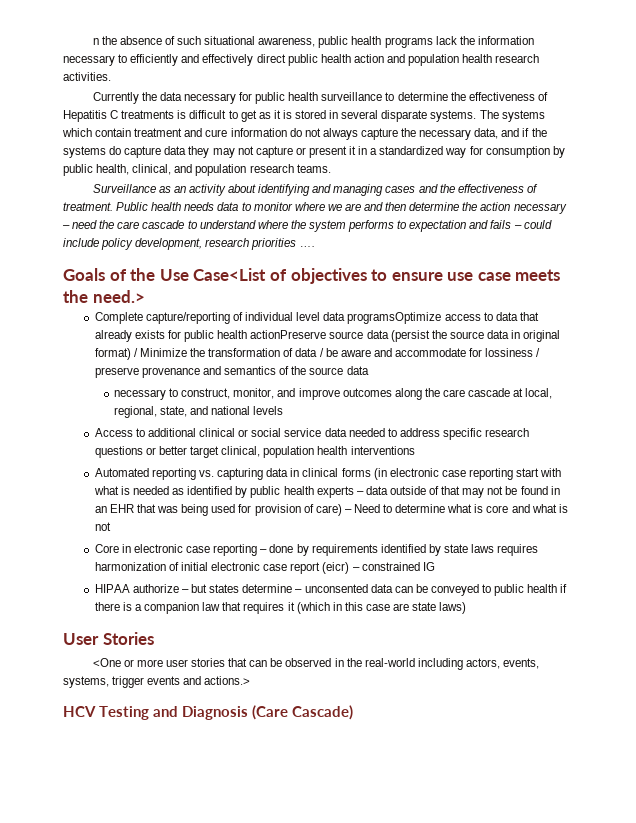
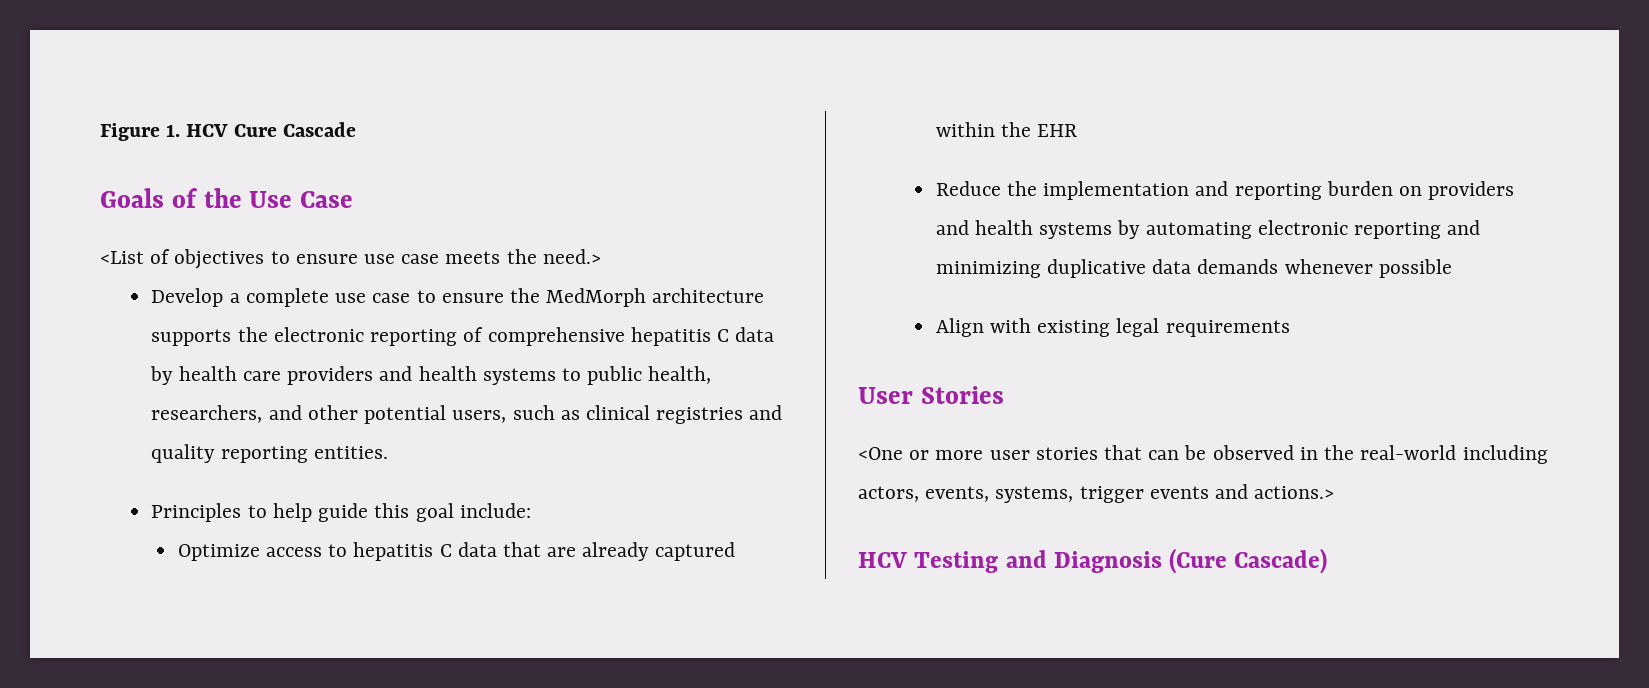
[92,36,534,48] [63,54,540,66] [63,72,111,81] [92,92,548,104] [63,110,545,122] [62,128,547,140] [63,146,565,158] [63,164,331,176] [92,184,538,196] [63,202,567,214] [62,220,552,232] [63,238,315,250] n the absence of such situational awareness, public health programs lack the information necessary to efficiently and effectively direct public health action and population health research activities. // Currently the data necessary for public health surveillance to determine the effectiveness of Hepatitis C treatments is difficult to get as it is stored in several disparate systems. The systems which contain treatment and cure information do not always capture the necessary data, and if the systems do capture data they may not capture or present it in a standardized way for consumption by public health, clinical, and population research teams. // Surveillance as an activity about identifying and managing cases and the effectiveness of treatment. Public health needs data to monitor where we are and then determine the action necessary – need the care cascade to understand where the system performs to expectation and fails – could include policy development, research priorities …. -> [100,122,356,141] Figure 1. HCV Cure Cascade
[193,268,267,281] Case<List -> [300,191,354,208] [100,251,144,264] Case // <List
[94,312,539,324] [94,330,561,342] [94,348,541,360] [94,366,369,378] [113,388,553,400] [113,406,284,418] [94,428,530,440] [94,446,415,458] [94,468,562,480] [93,486,560,498] [94,504,568,516] [94,522,111,531] [94,544,539,556] [94,562,435,574] [94,584,568,596] [94,602,467,614] Complete capture/reporting of individual level data programsOptimize access to data that already exists for public health actionPreserve source data (persist the source data in original format) / Minimize the transformation of data / be aware and accommodate for lossiness / preserve provenance and semantics of the source data // necessary to construct, monitor, and improve outcomes along the care cascade at local, regional, state, and national levels // Access to additional clinical or social service data needed to address specific research questions or better target clinical, population health interventions // Automated reporting vs. capturing data in clinical forms (in electronic case reporting start with what is needed as identified by public health experts – data outside of that may not be found in an EHR that was being used for provision of care) – Need to determine what is core and what is not // Core in electronic case reporting – done by requirements identified by state laws requires harmonization of initial electronic case report (eicr) – constrained IG // HIPAA authorize – but states determine – unconsented data can be conveyed to public health if there is a companion law that requires it (which in this case are state laws) -> [151,288,765,307] [151,327,775,346] [150,366,712,385] [151,405,783,424] [151,444,388,463] [151,503,531,522] [177,542,735,561] [935,122,1078,137] [935,181,1515,200] [935,220,1481,239] [935,259,1452,278] [935,318,1290,337] Develop a complete use case to ensure the MedMorph architecture supports the electronic reporting of comprehensive hepatitis C data by health care providers and health systems to public health, researchers, and other potential users, such as clinical registries and quality reporting entities. // Principles to help guide this goal include: // Optimize access to hepatitis C data that are already captured within the EHR // Reduce the implementation and reporting burden on providers and health systems by automating electronic reporting and minimizing duplicative data demands whenever possible // Align with existing legal requirements
[252,705,289,720] (Care -> [1169,548,1228,574] (Cure

